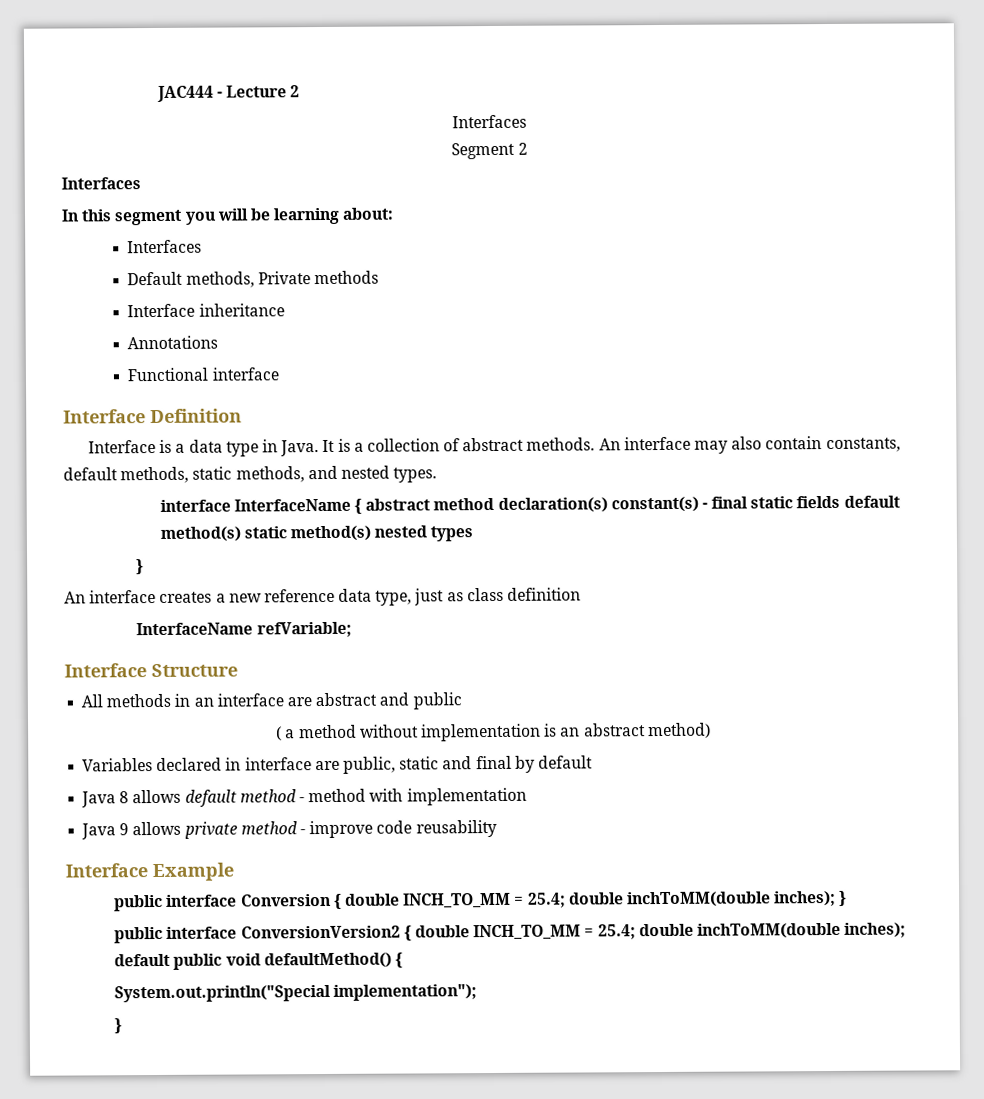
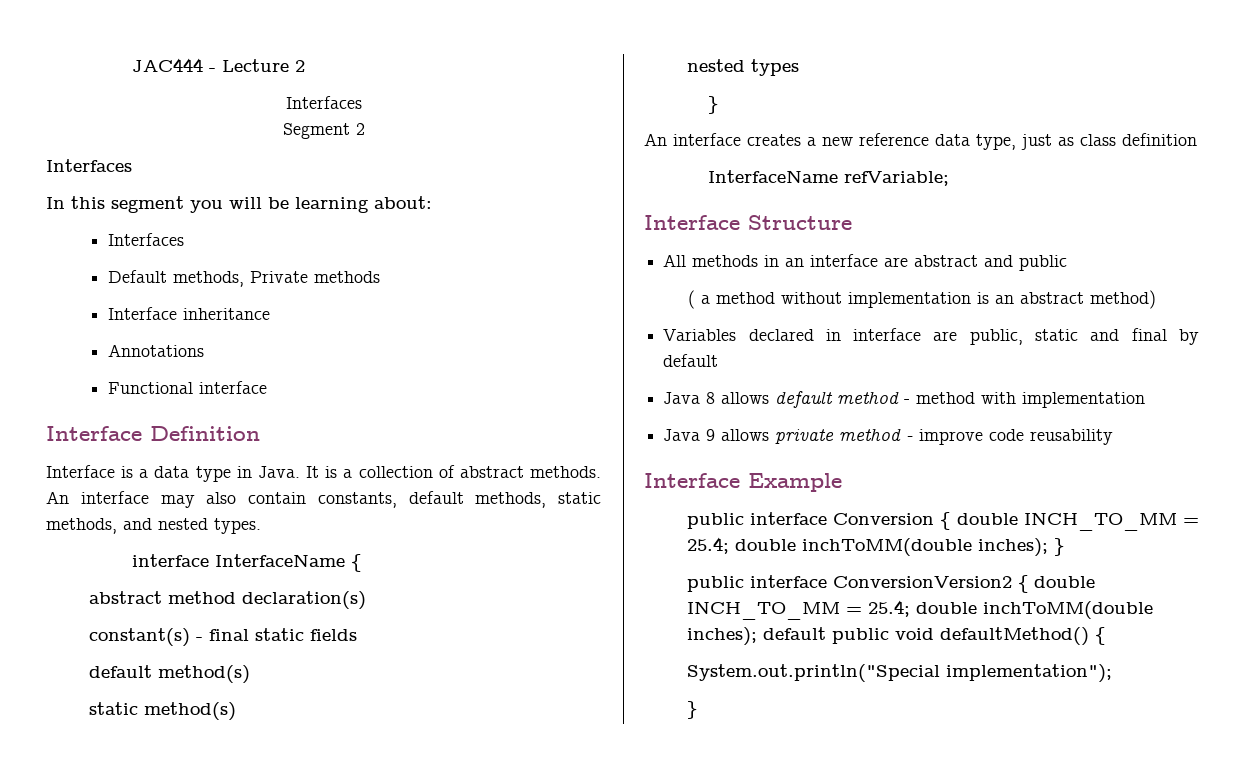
(362, 506) none -> (361, 563) //
(608, 505) none -> (366, 600) //
(841, 502) none -> (357, 635) //
(241, 534) none -> (250, 674) //
(371, 533) none -> (236, 711) //

